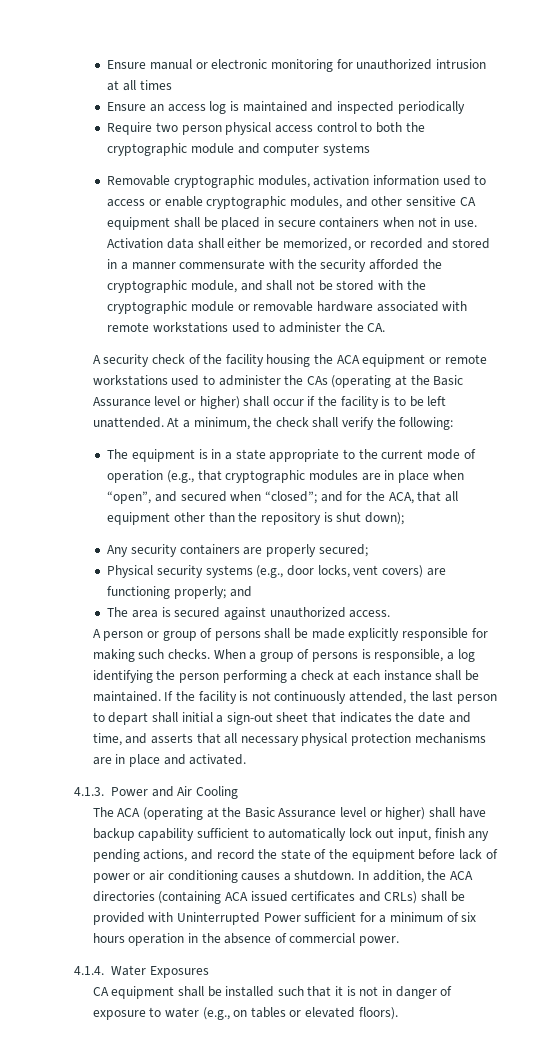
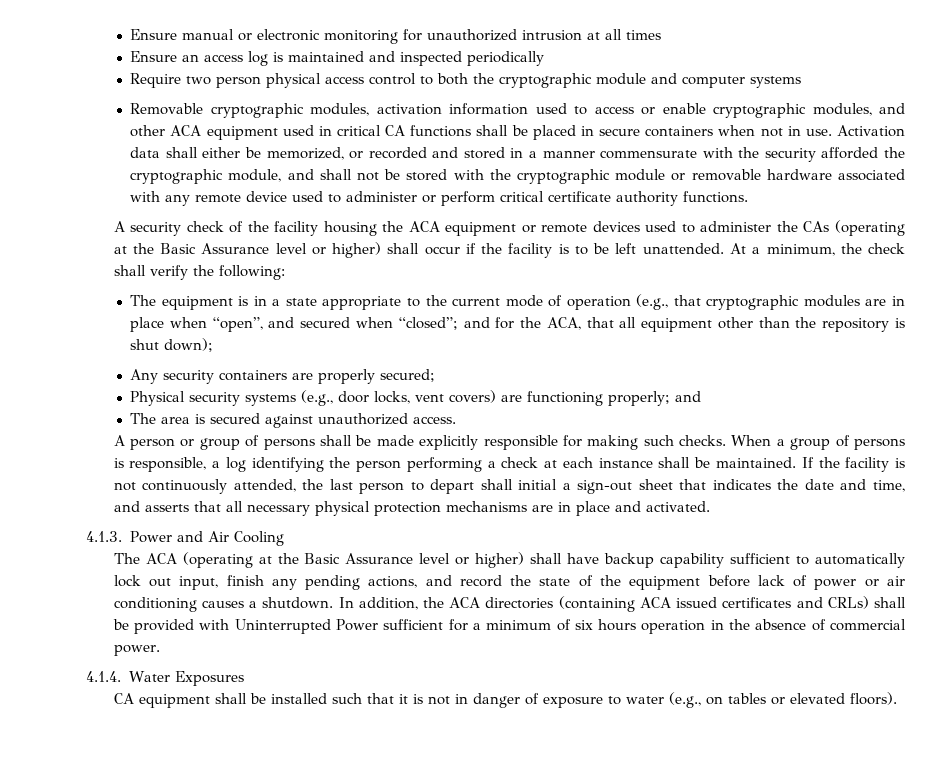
[405,196,476,206] [107,217,171,230] sensitive CA equipment -> [170,125,472,140] ACA equipment used in critical CA functions
[107,322,386,333] remote workstations used to administer the CA. -> [165,191,749,206] any remote device used to administer or perform critical certificate authority functions.
[92,375,168,386] workstations -> [592,221,640,232] devices

